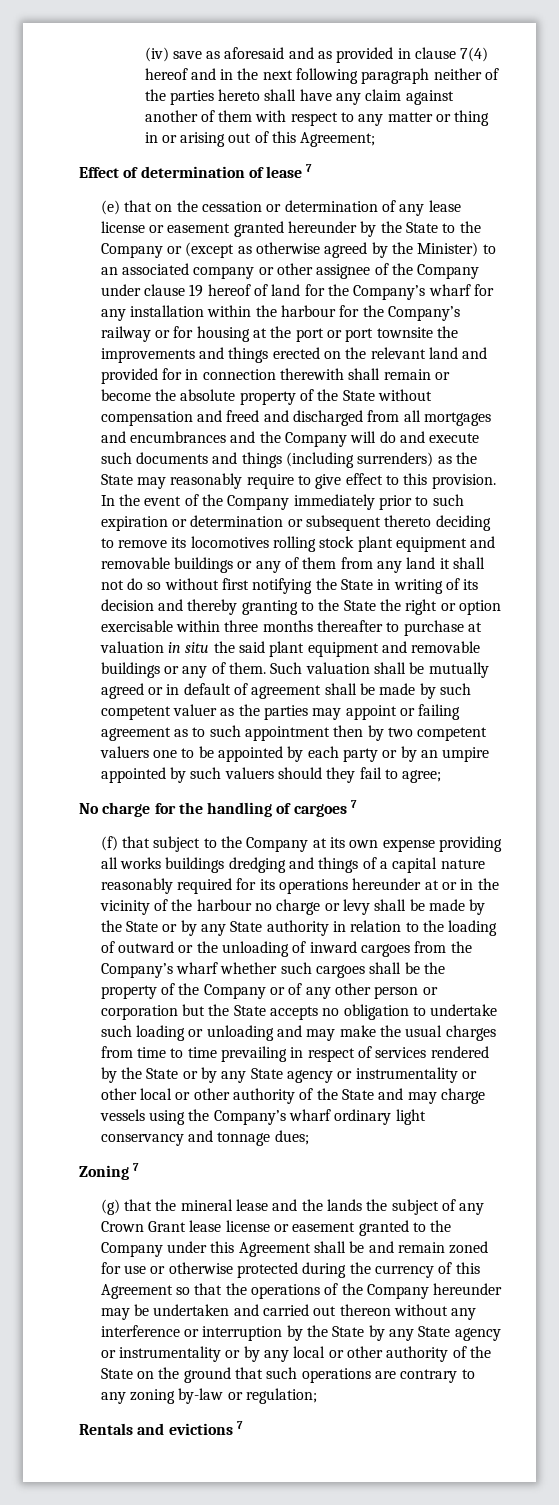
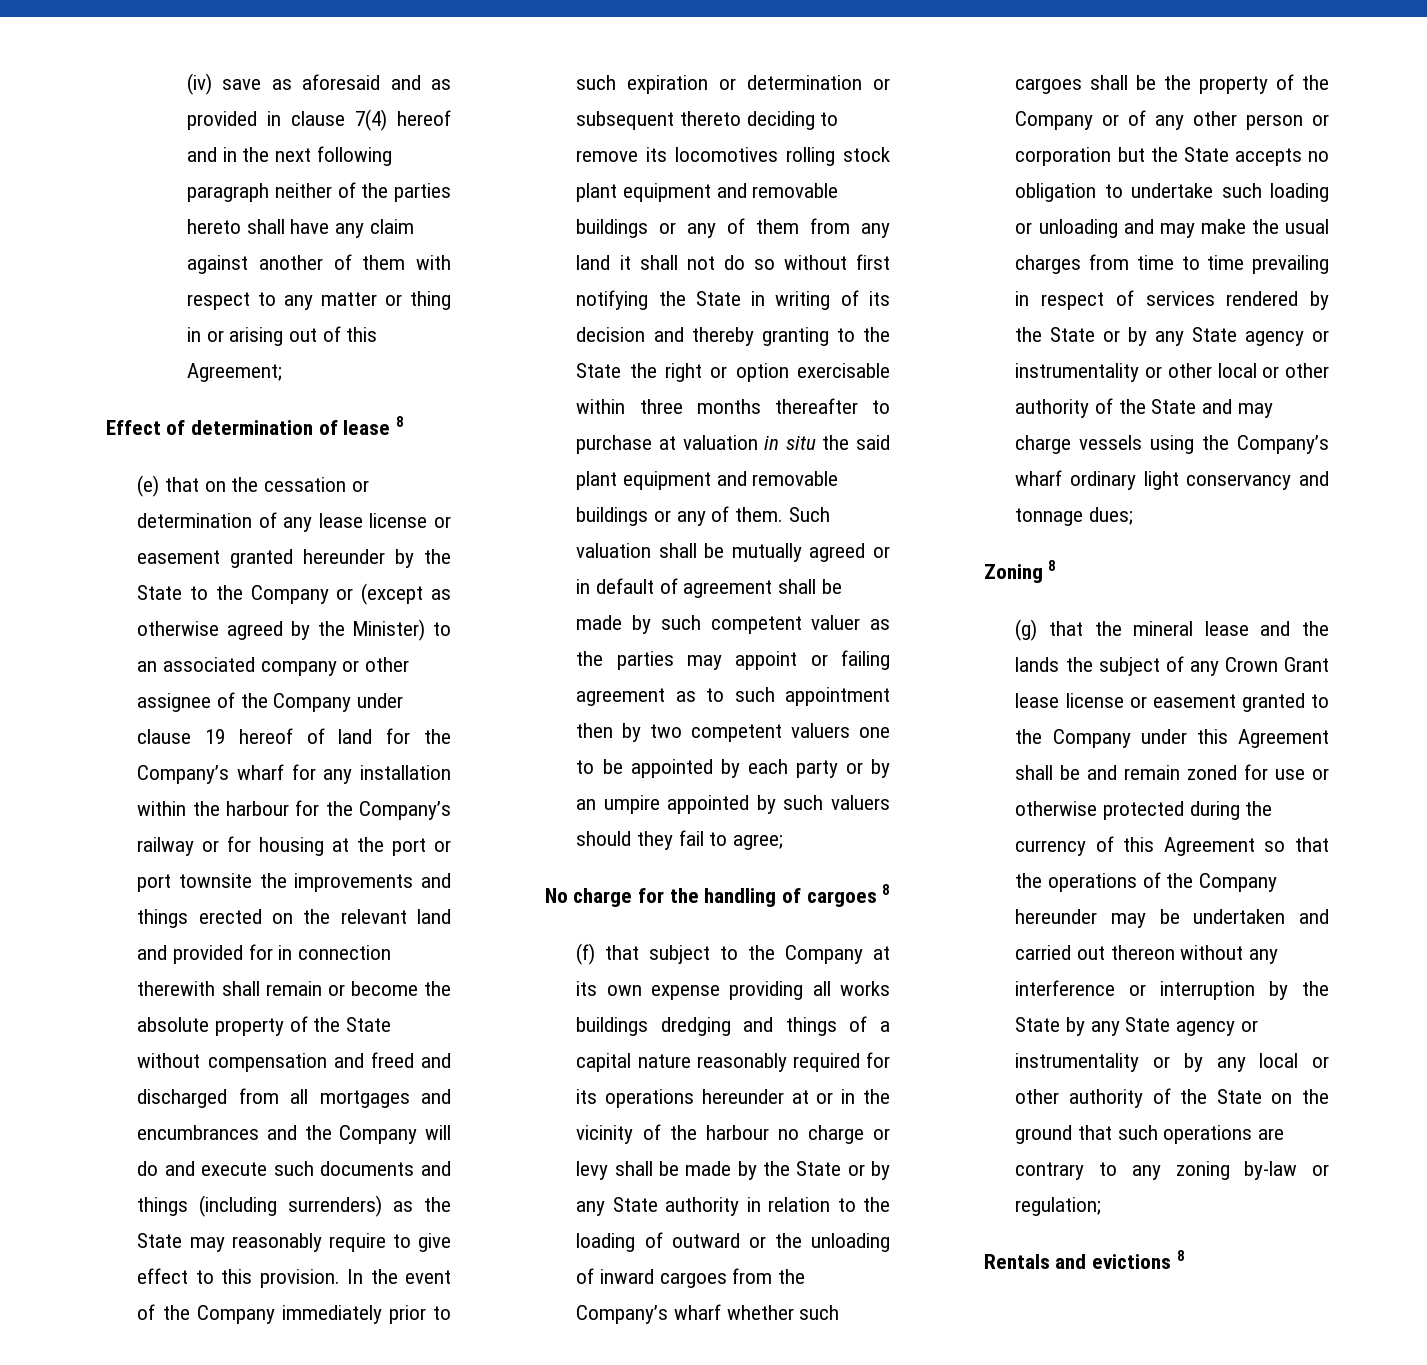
[306,164,313,172] 7 -> [396,416,404,427] 8
[351,800,358,808] 7 -> [882,884,890,895] 8
[133,1163,140,1171] 7 -> [1048,560,1056,571] 8
[236,1421,243,1429] 7 -> [1176,1250,1184,1261] 8

